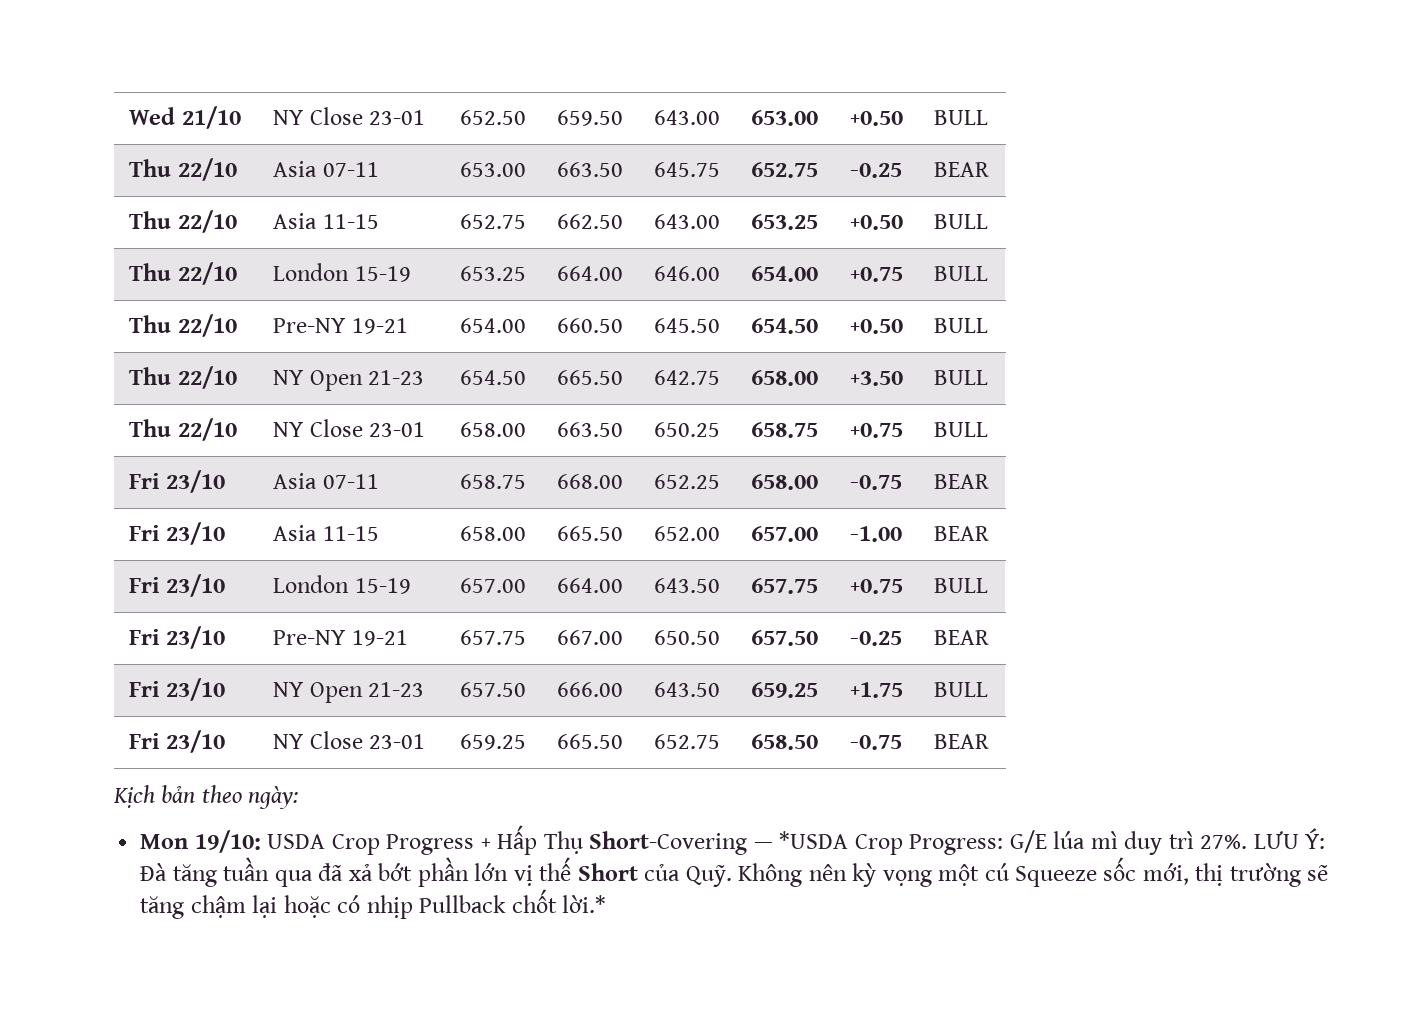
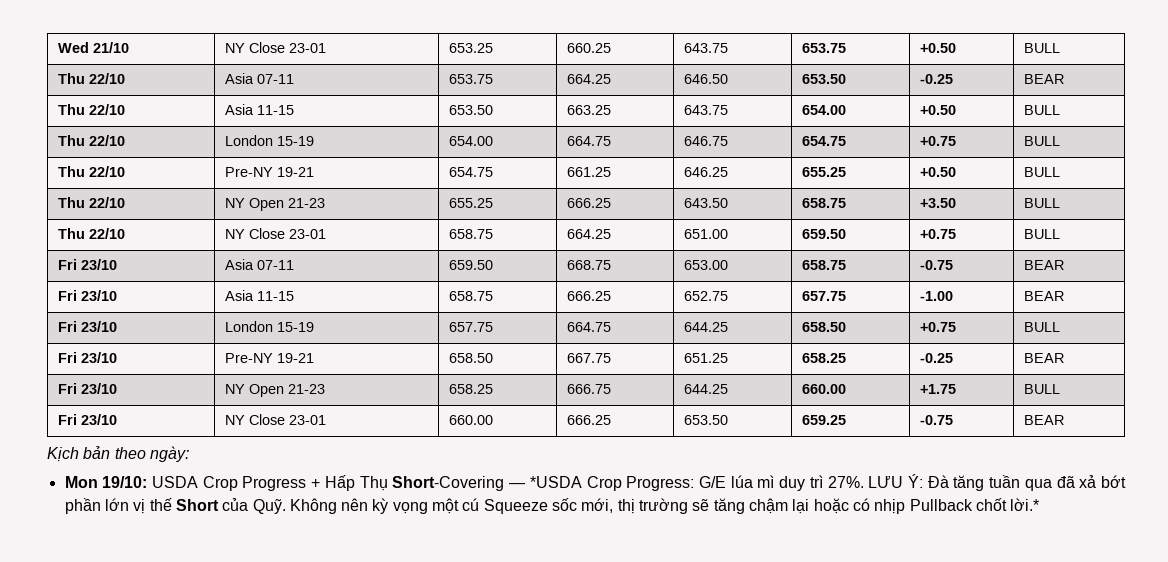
[460,110,527,125] [557,110,624,126] [654,110,721,125] [751,110,819,126] 652.50 | 659.50 | 643.00 | 653.00 -> [448,43,493,53] [566,43,611,53] [683,43,728,53] [801,43,846,53] 653.25 | 660.25 | 643.75 | 653.75
[460,162,527,177] [557,162,624,177] [654,162,721,177] [751,162,819,178] 653.00 | 663.50 | 645.75 | 652.75 -> [448,74,493,84] [566,74,611,84] [683,74,728,84] [801,74,846,84] 653.75 | 664.25 | 646.50 | 653.50
[460,214,527,229] [557,214,624,229] [654,214,721,229] [751,214,819,230] 652.75 | 662.50 | 643.00 | 653.25 -> [448,105,493,115] [566,105,611,115] [683,105,728,115] [801,105,846,115] 653.50 | 663.25 | 643.75 | 654.00
[460,266,527,281] [557,266,624,281] [654,266,721,281] [751,266,819,282] 653.25 | 664.00 | 646.00 | 654.00 -> [448,136,493,146] [566,136,611,146] [683,136,728,146] [801,136,846,146] 654.00 | 664.75 | 646.75 | 654.75
[460,318,527,333] [557,318,624,333] [654,318,721,333] [751,318,819,334] 654.00 | 660.50 | 645.50 | 654.50 -> [448,167,493,177] [566,167,611,177] [683,167,728,177] [801,167,846,177] 654.75 | 661.25 | 646.25 | 655.25
[460,370,527,385] [557,370,624,385] [654,370,721,385] [751,370,819,386] 654.50 | 665.50 | 642.75 | 658.00 -> [448,198,493,208] [566,198,611,208] [683,198,728,208] [801,198,846,208] 655.25 | 666.25 | 643.50 | 658.75
[460,422,527,437] [557,422,624,437] [654,422,721,437] [751,422,819,438] 658.00 | 663.50 | 650.25 | 658.75 -> [448,229,493,239] [566,229,611,239] [683,229,728,239] [801,229,846,239] 658.75 | 664.25 | 651.00 | 659.50
[460,474,527,489] [557,474,624,489] [654,474,721,489] [751,474,819,490] 658.75 | 668.00 | 652.25 | 658.00 -> [448,260,493,270] [566,260,611,270] [683,260,728,270] [801,260,846,270] 659.50 | 668.75 | 653.00 | 658.75
[460,526,527,541] [557,526,624,541] [654,526,721,541] [751,526,819,542] 658.00 | 665.50 | 652.00 | 657.00 -> [448,291,493,301] [566,291,611,301] [683,291,728,301] [801,291,846,301] 658.75 | 666.25 | 652.75 | 657.75
[460,578,527,593] [557,578,624,593] [654,578,721,593] [751,578,819,594] 657.00 | 664.00 | 643.50 | 657.75 -> [448,322,493,332] [566,322,611,332] [683,322,728,332] [801,322,846,332] 657.75 | 664.75 | 644.25 | 658.50
[460,630,527,645] [557,630,624,645] [654,630,721,645] [751,630,819,646] 657.75 | 667.00 | 650.50 | 657.50 -> [448,353,493,363] [566,353,611,363] [683,353,728,363] [801,353,846,363] 658.50 | 667.75 | 651.25 | 658.25
[460,682,527,697] [557,682,624,697] [654,682,721,697] [751,682,819,698] 657.50 | 666.00 | 643.50 | 659.25 -> [448,384,493,394] [566,384,611,394] [683,384,728,394] [801,384,846,394] 658.25 | 666.75 | 644.25 | 660.00
[460,734,527,750] [557,734,624,749] [654,734,721,749] [751,734,819,750] 659.25 | 665.50 | 652.75 | 658.50 -> [448,415,493,425] [566,415,611,425] [683,415,728,425] [801,415,846,425] 660.00 | 666.25 | 653.50 | 659.25

